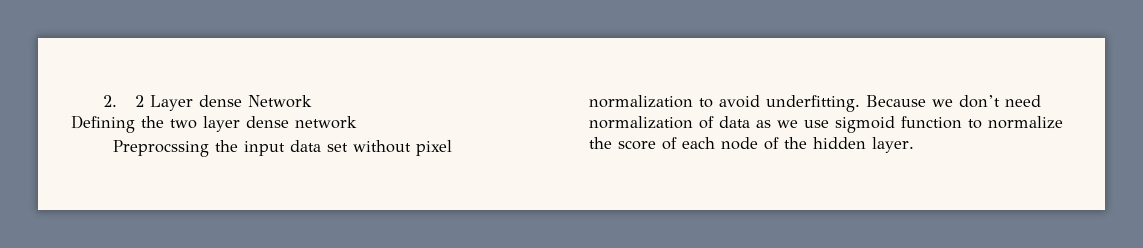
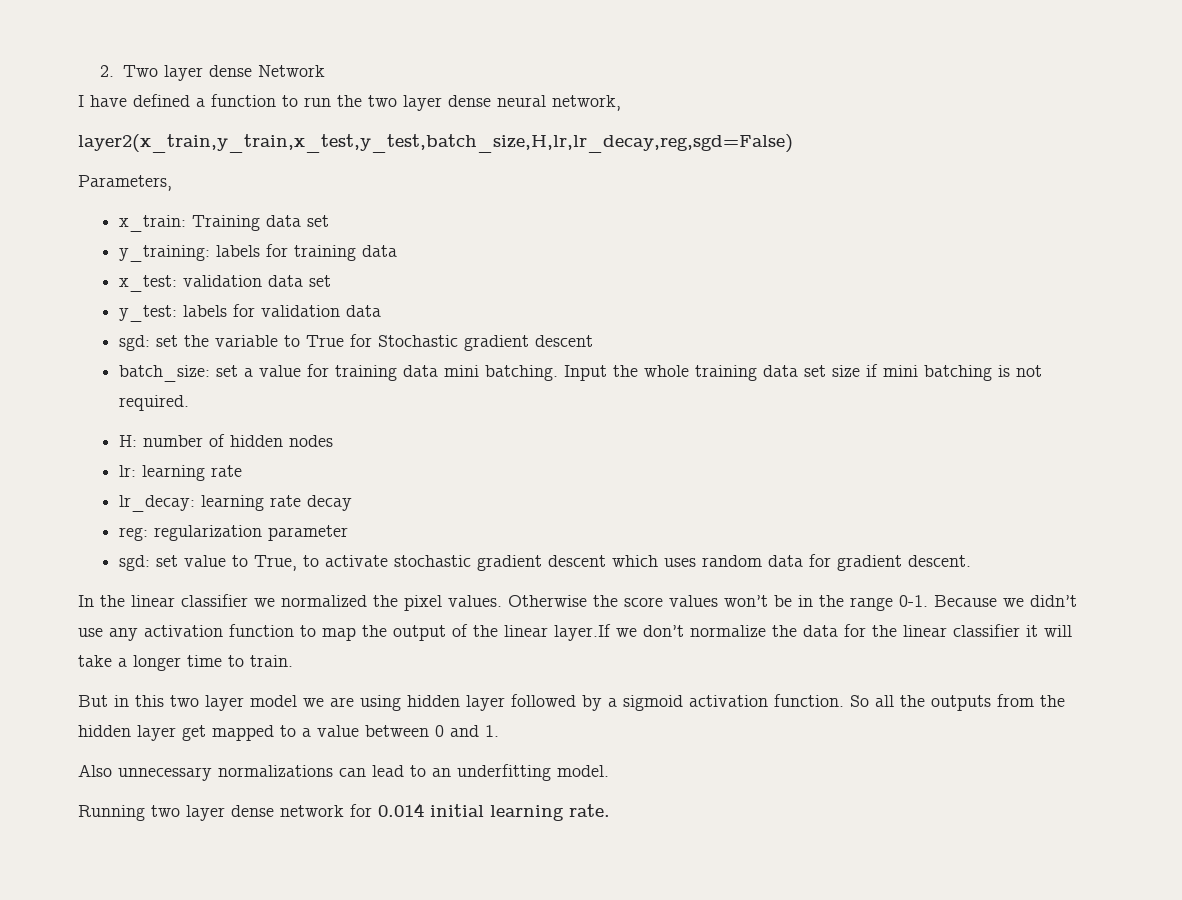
[135,95,194,111] 2 Layer -> [122,65,203,81] Two layer
[71,115,357,133] [113,140,453,157] [589,95,1041,112] [589,116,1063,133] [589,137,914,153] Defining the two layer dense network // Preprocssing the input data set without pixel normalization to avoid underfitting. Because we don’t need normalization of data as we use sigmoid function to normalize the score of each node of the hidden layer. -> [78,94,621,111] [78,134,793,153] [78,175,172,191] [119,215,330,232] [119,244,398,262] [119,275,332,292] [119,304,382,322] [119,334,594,351] [119,364,1043,382] [119,395,190,411] [119,434,334,447] [119,465,243,481] [119,495,353,512] [119,525,349,541] [119,554,972,571] [78,594,1077,611] [78,624,1072,641] [78,655,293,671] [78,694,1065,711] [78,725,499,741] [78,764,609,781] [78,803,610,821] I have defined a function to run the two layer dense neural network, // layer2(x_train,y_train,x_test,y_test,batch_size,H,lr,lr_decay,reg,sgd=False) // Parameters, // x_train: Training data set // y_training: labels for training data // x_test: validation data set // y_test: labels for validation data // sgd: set the variable to True for Stochastic gradient descent // batch_size: set a value for training data mini batching. Input the whole training data set size if mini batching is not required. // H: number of hidden nodes // lr: learning rate // lr_decay: learning rate decay // reg: regularization parameter // sgd: set value to True, to activate stochastic gradient descent which uses random data for gradient descent. // In the linear classifier we normalized the pixel values. Otherwise the score values won’t be in the range 0-1. Because we didn’t use any activation function to map the output of the linear layer.If we don’t normalize the data for the linear classifier it will take a longer time to train. // But in this two layer model we are using hidden layer followed by a sigmoid activation function. So all the outputs from the hidden layer get mapped to a value between 0 and 1. // Also unnecessary normalizations can lead to an underfitting model. // Running two layer dense network for 0.014 initial learning rate.

